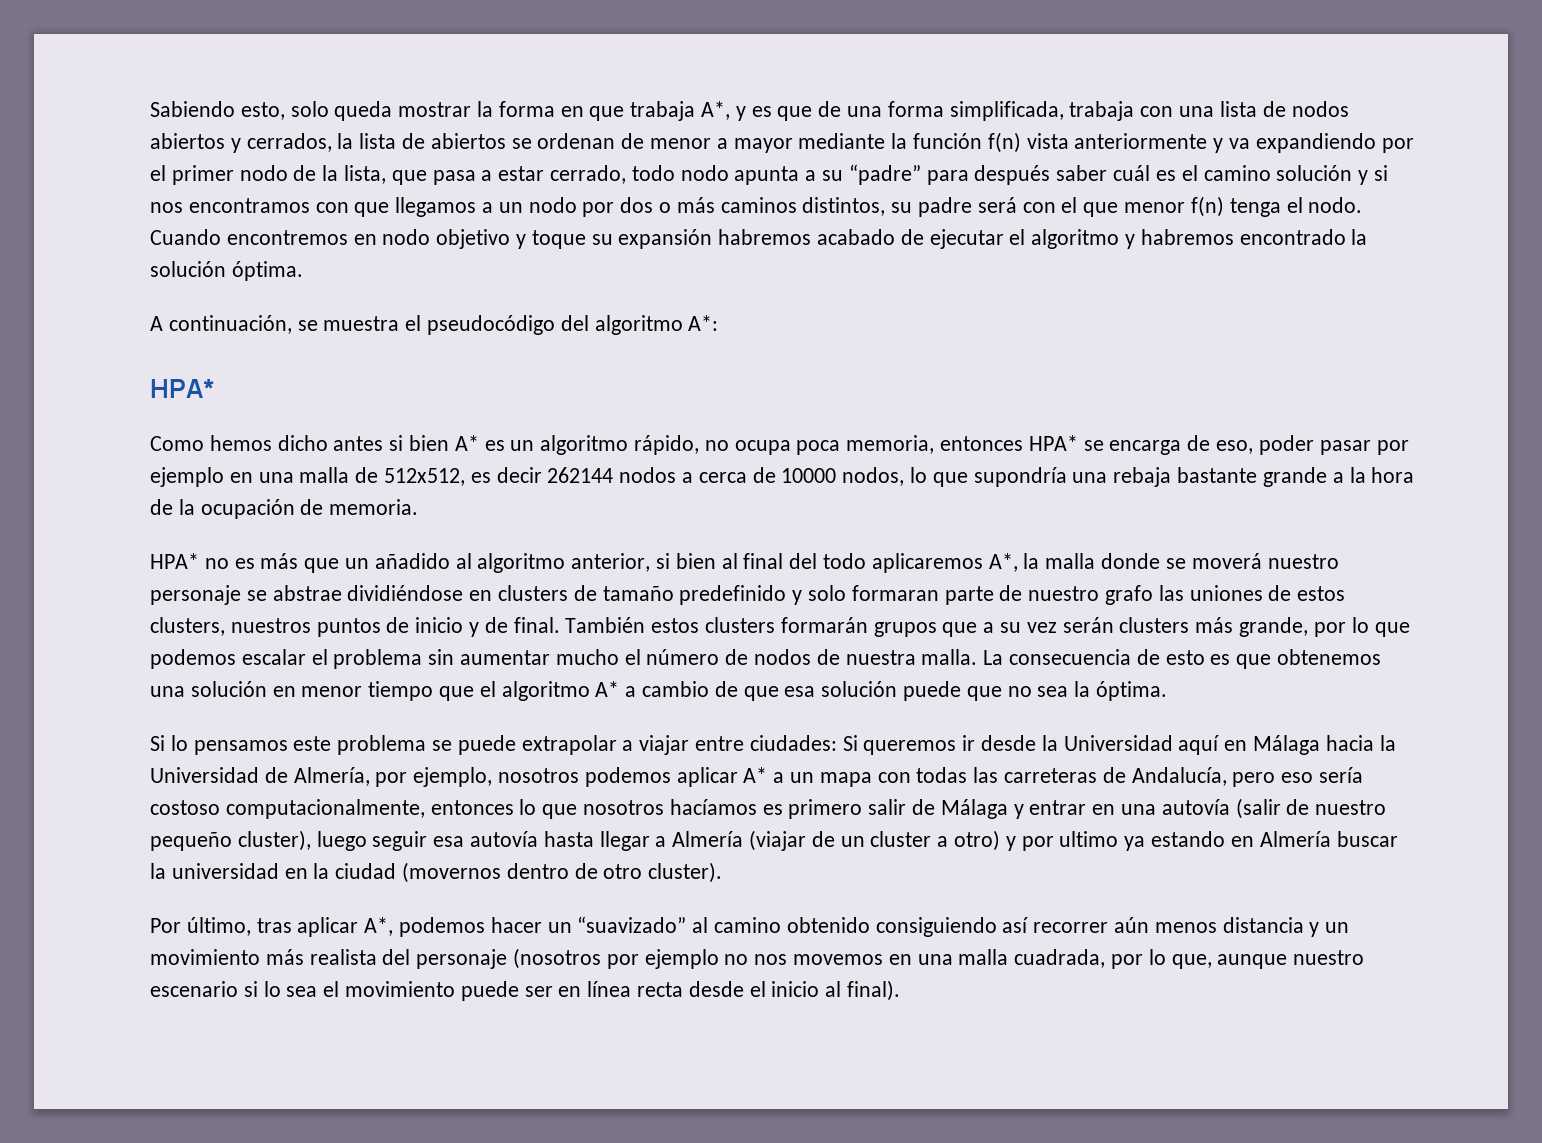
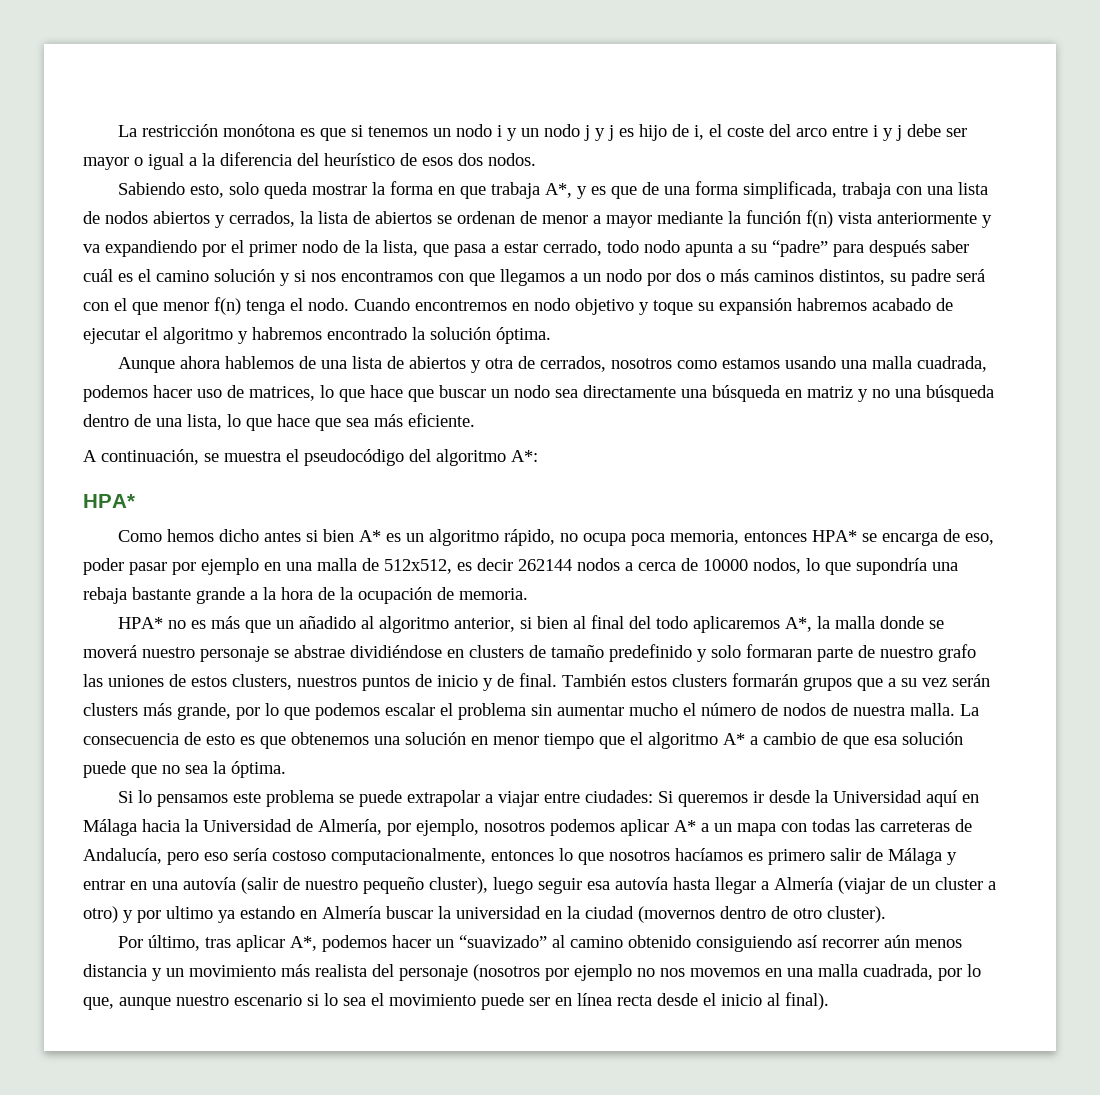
(150, 109) none -> [118,124,968,141] [83,152,536,170] La restricción monótona es que si tenemos un nodo i y un nodo j y j es hijo de i, el coste del arco entre i y j debe ser mayor o igual a la diferencia del heurístico de esos dos nodos. //
(303, 271) none -> [118,356,988,373] [83,385,994,402] [83,413,475,431] // Aunque ahora hablemos de una lista de abiertos y otra de cerrados, nosotros como estamos usando una malla cuadrada, podemos hacer uso de matrices, lo que hace que buscar un nodo sea directamente una búsqueda en matriz y no una búsqueda dentro de una lista, lo que hace que sea más eficiente.

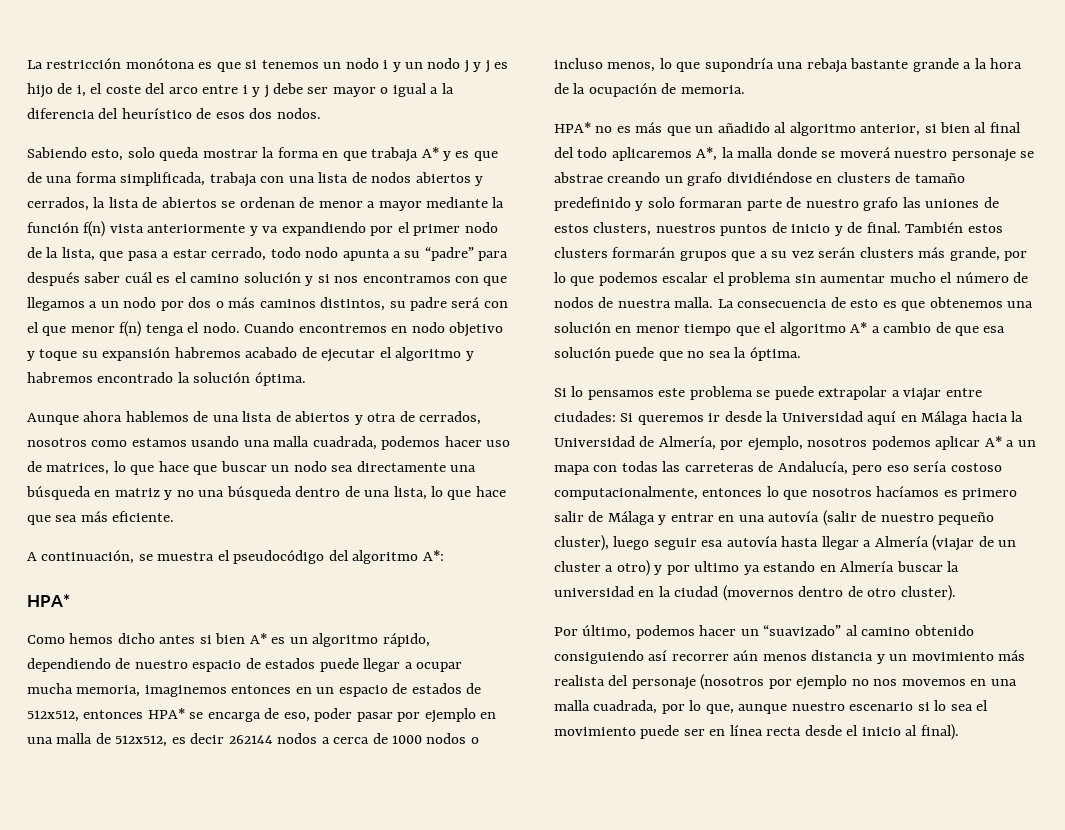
[545,183,573,198] A*, -> [421,147,439,158] A*
[560,530,740,546] no ocupa poca memoria, -> [27,658,463,672] [27,683,482,697] [27,710,79,722] dependiendo de nuestro espacio de estados puede llegar a ocupar mucha memoria, imaginemos entonces en un espacio de estados de 512x512,
[703,558,801,574] 10000 nodos, -> [392,733,479,744] [554,58,656,72] 1000 nodos o incluso menos,
(345, 651) none -> [607,172,723,186] creando un grafo
[205,935,318,952] tras aplicar A*, -> (632, 632) none

